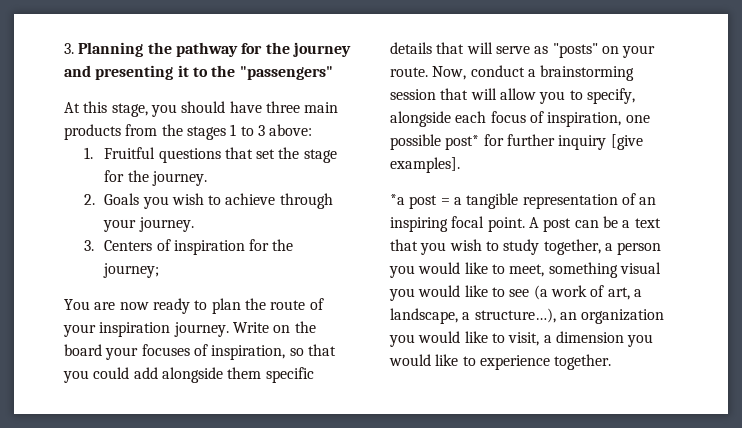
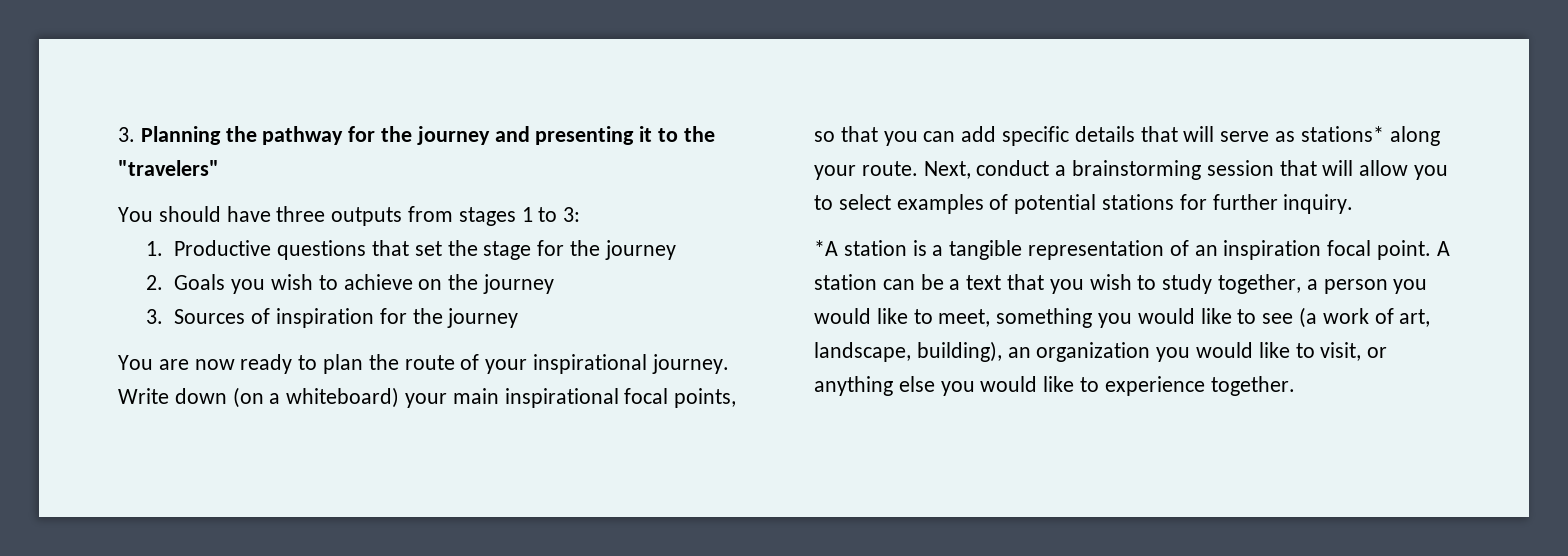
[239,66,333,80] [64,101,339,117] [64,124,183,140] "passengers" // At this stage, you should have three main products from the -> [118,160,219,176] [118,206,454,226] "travelers" // You should have three outputs from
[257,124,313,136] 3 above: -> [563,207,581,222] 3:
[104,147,156,159] Fruitful -> [174,240,272,256] Productive
[151,171,207,186] journey. -> [604,240,676,260] journey
[279,193,333,209] [103,217,194,232] [84,240,153,251] through your journey. // 3. Centers -> [418,274,554,294] [146,309,246,324] on the journey // 3. Sources
[103,263,160,278] journey; -> [447,308,519,328] journey
[99,322,171,337] inspiration -> [533,354,648,374] inspirational
[273,321,316,333] [64,344,336,360] [63,367,262,383] on the board your focuses of inspiration, so that you could add alongside them -> [174,387,737,408] [814,126,997,146] down (on a whiteboard) your main inspirational focal points, so that you can add
[552,43,619,58] "posts" on -> [1300,126,1440,146] stations* along
[432,66,467,80] Now, -> [923,161,971,179] Next,
[586,88,635,104] [390,111,650,127] [390,134,643,150] [390,157,460,173] [390,194,450,209] specify, alongside each focus of inspiration, one possible post* for further inquiry [give examples]. // *a post = -> [838,194,1354,214] [814,240,927,256] select examples of potential stations for further inquiry. // *A station is
[390,217,448,232] inspiring -> [1223,240,1322,260] inspiration
[543,218,572,232] post -> [814,274,877,290] station
[619,262,661,274] visual -> (1093, 318) none
[633,289,642,297] [390,308,556,324] a landscape, a structure…), -> [814,341,1002,362] landscape, building),
[543,331,624,343] a dimension -> [1367,347,1388,358] [814,376,935,396] or anything else

